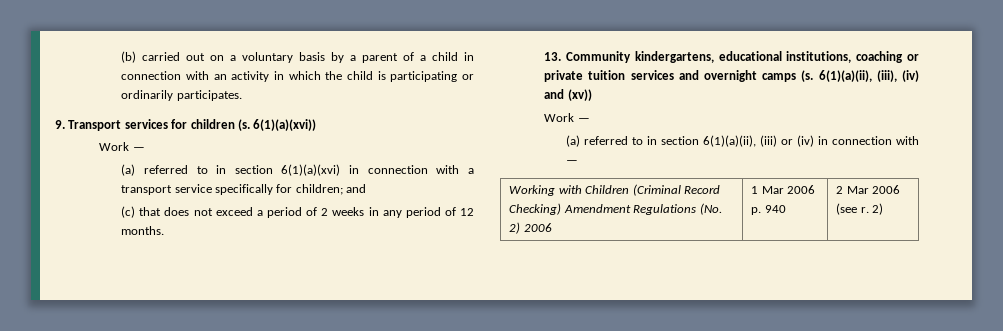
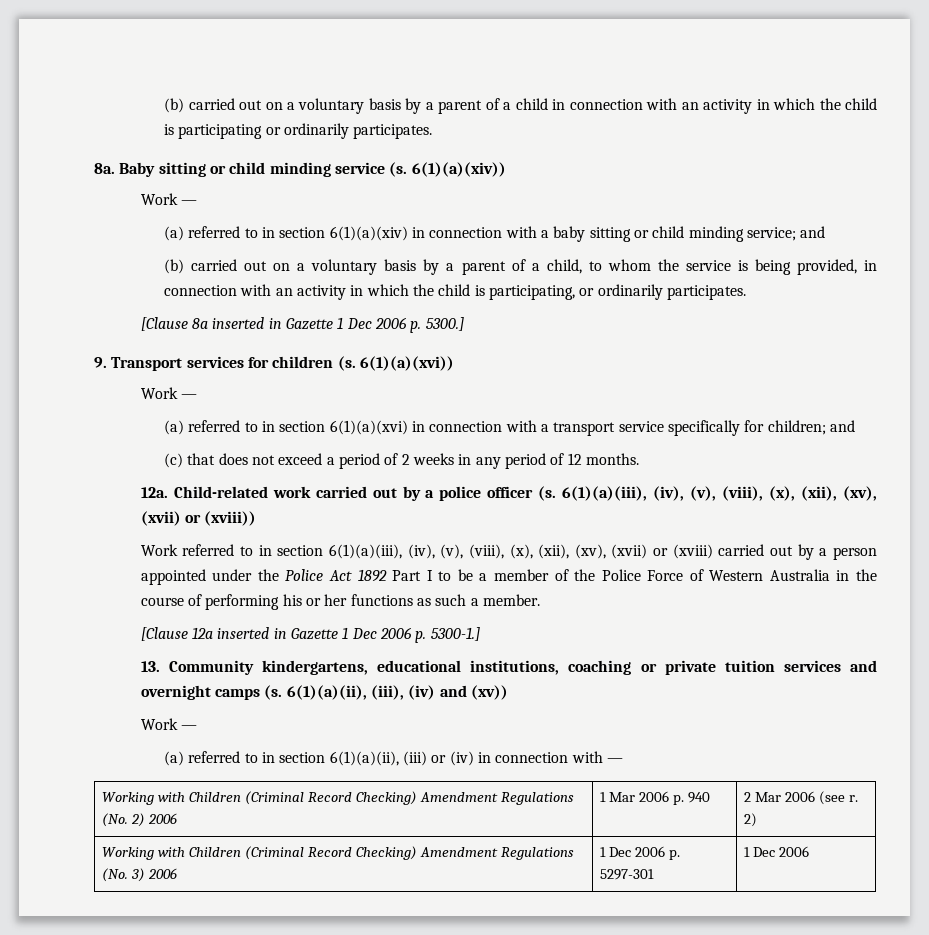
(242, 95) none -> [94,162,506,177] [140,193,198,205] [164,226,826,242] [164,259,877,275] [164,284,746,300] [140,317,464,333] // 8a. Baby sitting or child minding service (s. 6(1)(a)(xiv)) // Work — // (a) referred to in section 6(1)(a)(xiv) in connection with a baby sitting or child minding service; and // (b) carried out on a voluntary basis by a parent of a child, to whom the service is being provided, in connection with an activity in which the child is participating, or ordinarily participates. // [Clause 8a inserted in Gazette 1 Dec 2006 p. 5300.]
(165, 230) none -> [140,486,877,501] [140,511,257,526] [140,544,878,560] [140,569,877,585] [140,594,540,610] [140,627,480,643] // 12a. Child-related work carried out by a police officer (s. 6(1)(a)(iii), (iv), (v), (viii), (x), (xii), (xv), (xvii) or (xviii)) // Work referred to in section 6(1)(a)(iii), (iv), (v), (viii), (x), (xii), (xv), (xvii) or (xviii) carried out by a person appointed under the Police Act 1892 Part I to be a member of the Police Force of Western Australia in the course of performing his or her functions as such a member. // [Clause 12a inserted in Gazette 1 Dec 2006 p. 5300-1.]
(884, 209) none -> [102,846,574,860] [102,868,178,882] [600,846,681,860] [600,869,655,880] [744,846,810,857] // Working with Children (Criminal Record Checking) Amendment Regulations (No. 3) 2006 | 1 Dec 2006 p. 5297-301 | 1 Dec 2006

